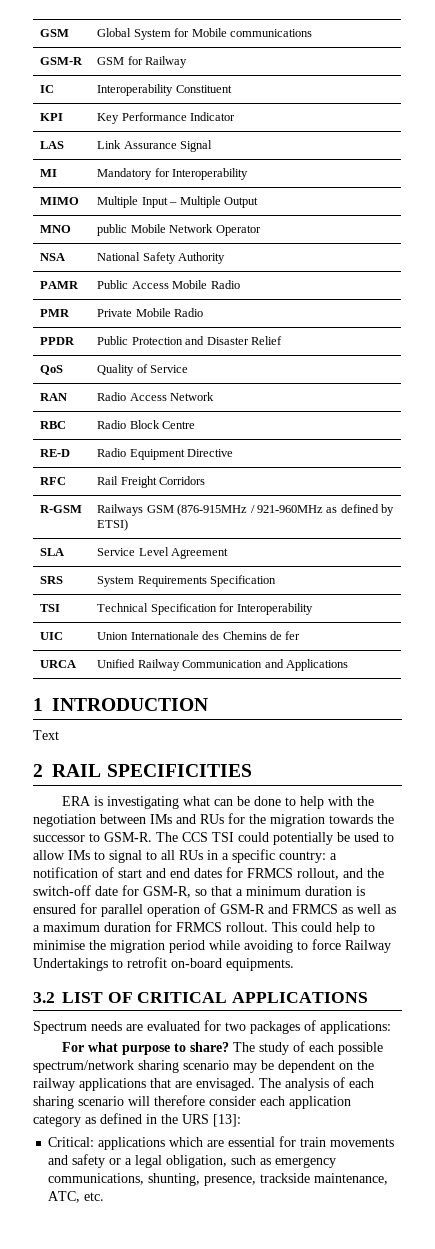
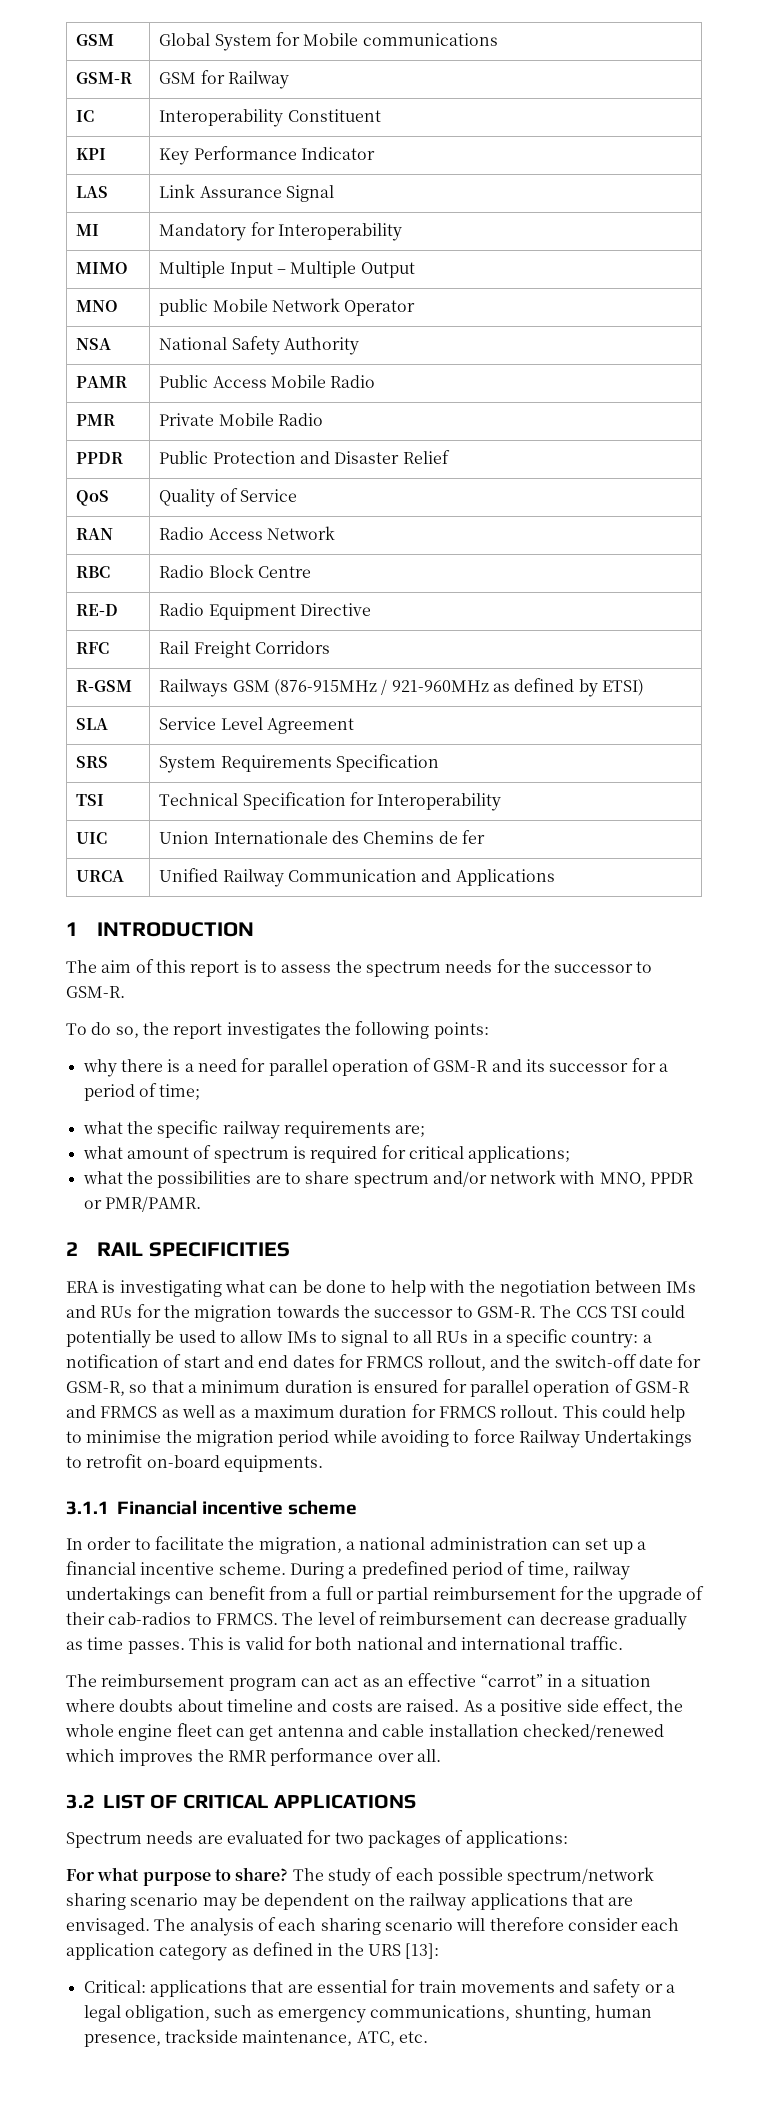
[33,730,59,740] Text -> [66,959,653,977] [66,986,125,998] [66,1021,489,1039] [82,1058,669,1077] [83,1083,201,1101] [82,1120,426,1139] [82,1145,571,1163] [82,1170,695,1188] [83,1196,201,1212] The aim of this report is to assess the spectrum needs for the successor to GSM-R. // To do so, the report investigates the following points: // why there is a need for parallel operation of GSM-R and its successor for a period of time; // what the specific railway requirements are; // what amount of spectrum is required for critical applications; // what the possibilities are to share spectrum and/or network with MNO, PPDR or PMR/PAMR.
(294, 964) none -> [66,1500,358,1515] [66,1536,646,1554] [66,1561,630,1580] [66,1586,704,1604] [66,1611,688,1630] [66,1636,623,1654] [66,1673,651,1691] [65,1698,684,1716] [65,1723,664,1741] [65,1748,441,1766] // 3.1.1 Financial incentive scheme // In order to facilitate the migration, a national administration can set up a financial incentive scheme. During a predefined period of time, railway undertakings can benefit from a full or partial reimbursement for the upgrade of their cab-radios to FRMCS. The level of reimbursement can decrease gradually as time passes. This is valid for both national and international traffic. // The reimbursement program can act as an effective “carrot” in a situation where doubts about timeline and costs are raised. As a positive side effect, the whole engine fleet can get antenna and cable installation checked/renewed which improves the RMR performance over all.
[169,1137,204,1147] which -> [251,1980,284,1993] that
(201, 1179) none -> [594,2005,652,2018] human

